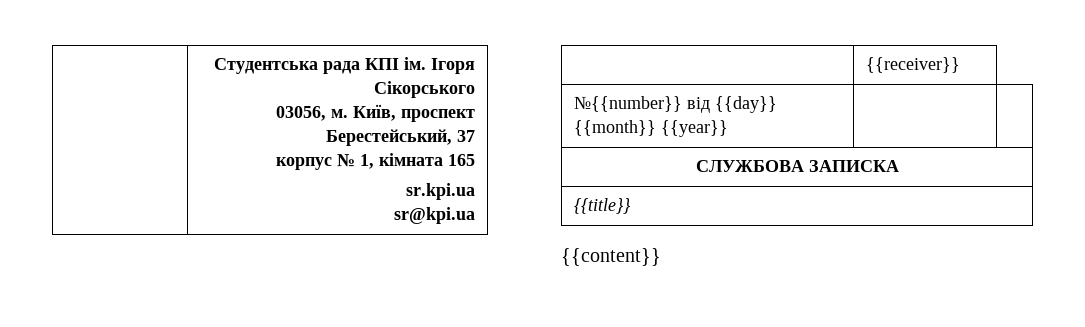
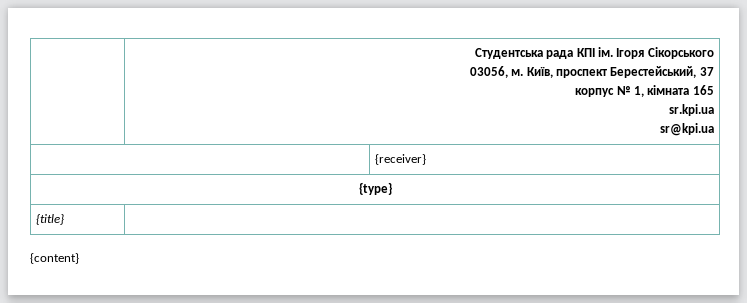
[865,57,960,73] [573,96,777,113] [573,120,728,137] [695,160,899,172] [573,198,631,214] [561,248,661,266] {{receiver}} // №{{number}} від {{day}} {{month}} {{year}} | | // СЛУЖБОВА ЗАПИСКА // {{title}} // {{content}} -> [375,154,427,165] [358,182,392,195] [36,214,65,225] [30,253,79,264] {receiver} // {type} // {title} | // {content}

